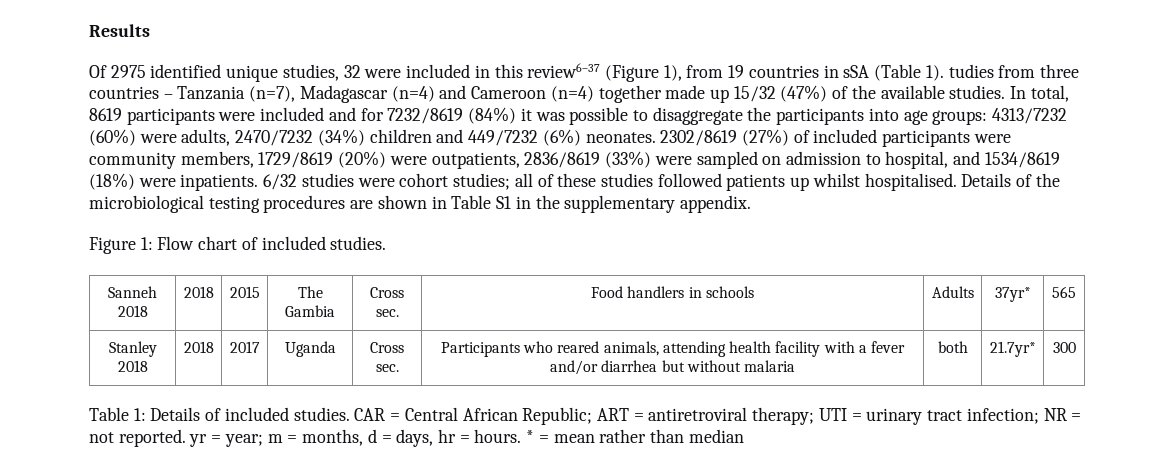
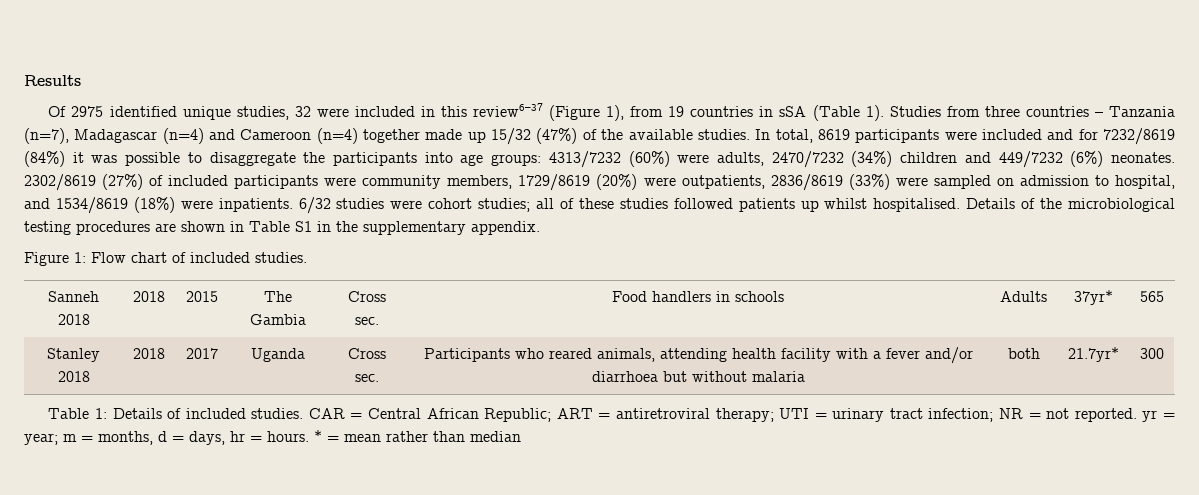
[948,64,994,78] tudies -> [889,106,941,117] Studies
[601,360,658,372] diarrhea -> [591,371,658,382] diarrhoea

